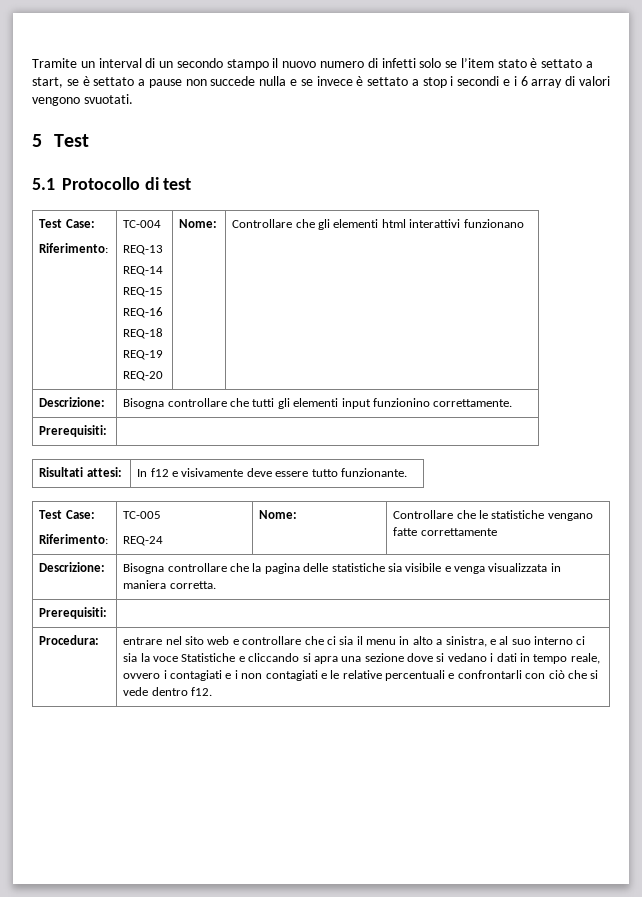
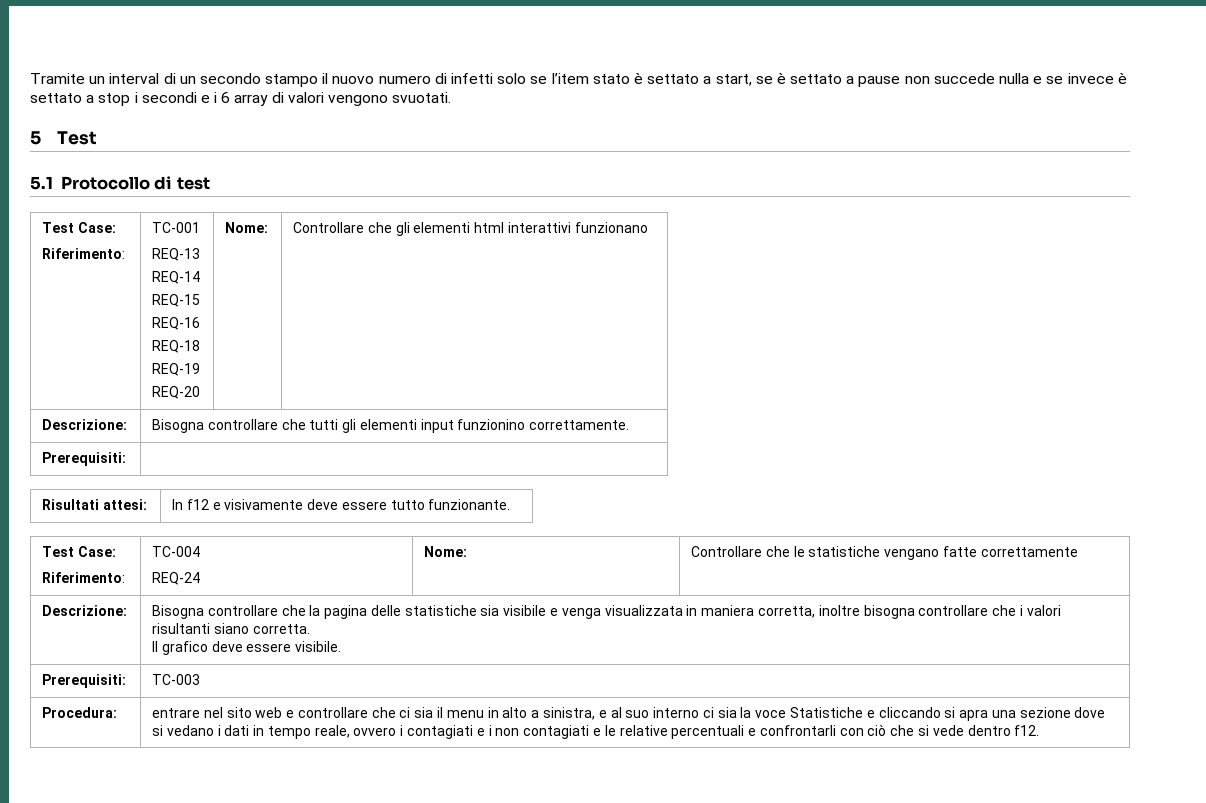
[123,220,162,228] TC-004 -> [152,222,201,233] TC-001
[123,511,162,519] TC-005 -> [152,546,201,557] TC-004
[169,581,216,589] [39,607,108,619] corretta. // Prerequisiti: | -> [757,605,1061,619] [152,623,310,634] [152,641,342,655] [42,674,127,688] [152,674,201,685] corretta, inoltre bisogna controllare che i valori risultanti siano corretta. // Il grafico deve essere visibile. // Prerequisiti: | TC-003

